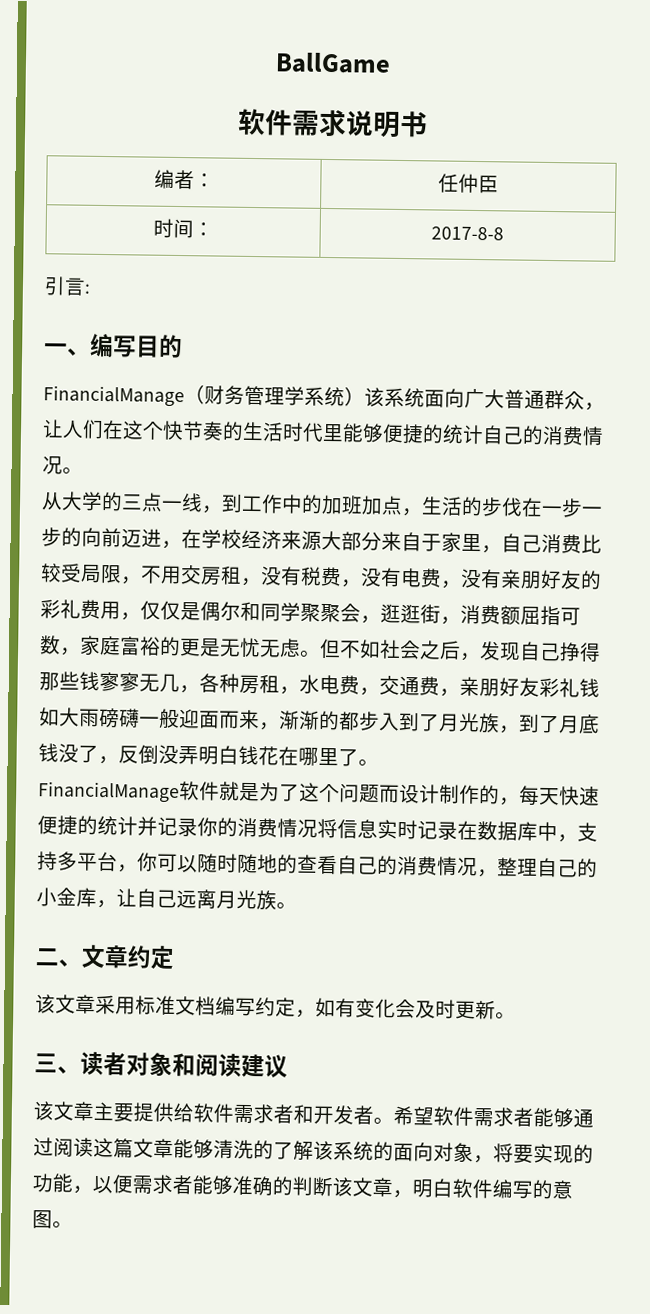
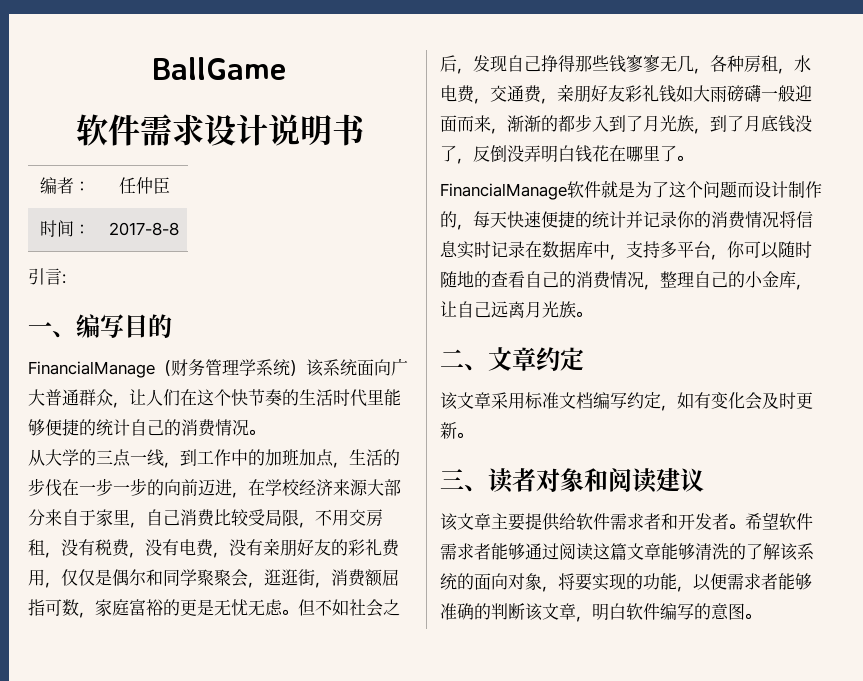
(347, 123) none -> [203,114,268,146] 设计

